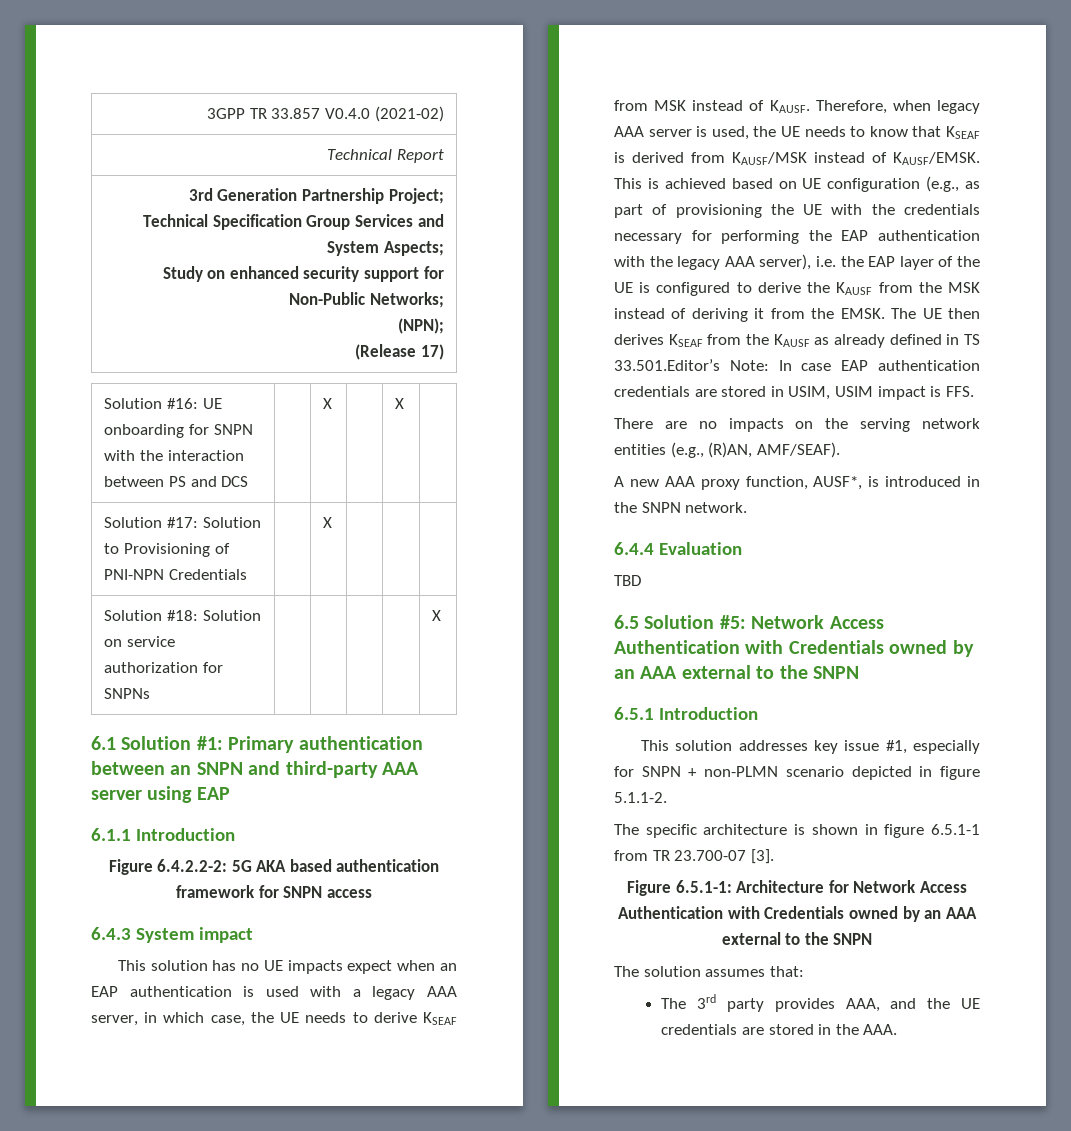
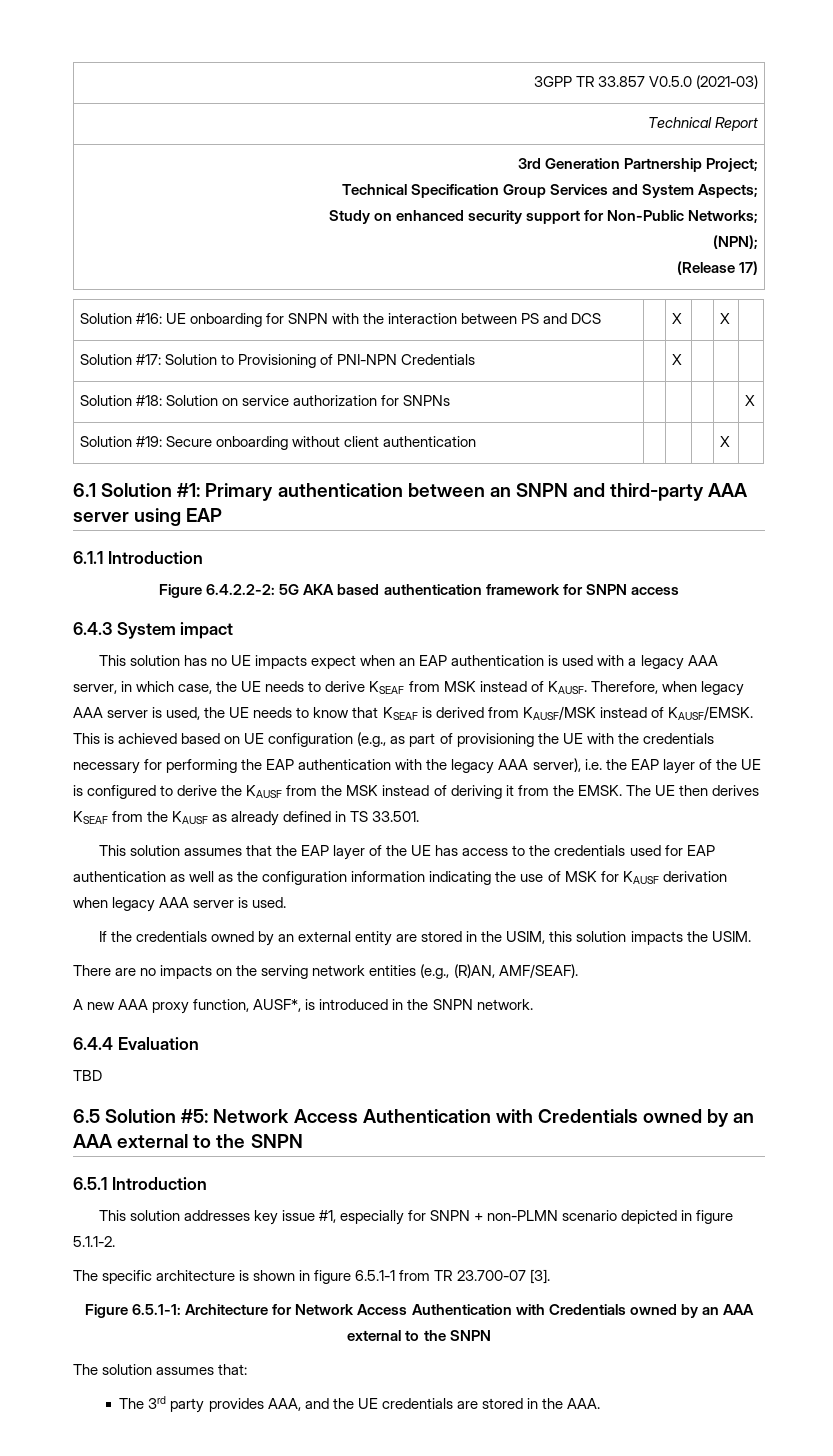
[324,106,444,122] V0.4.0 (2021-02) -> [649,75,759,89] V0.5.0 (2021-03)
(442, 615) none -> [79,436,477,450] [719,436,730,447] // Solution #19: Secure onboarding without client authentication | | | | X |
[614,359,980,371] [614,386,974,400] 33.501.Editor’s Note: In case EAP authentication credentials are stored in USIM, USIM impact is FFS. -> [372,811,420,822] [98,845,715,860] [73,871,727,885] [73,897,287,912] [98,931,751,946] 33.501. // This solution assumes that the EAP layer of the UE has access to the credentials used for EAP authentication as well as the configuration information indicating the use of MSK for KAUSF derivation when legacy AAA server is used. // If the credentials owned by an external entity are stored in the USIM, this solution impacts the USIM.

